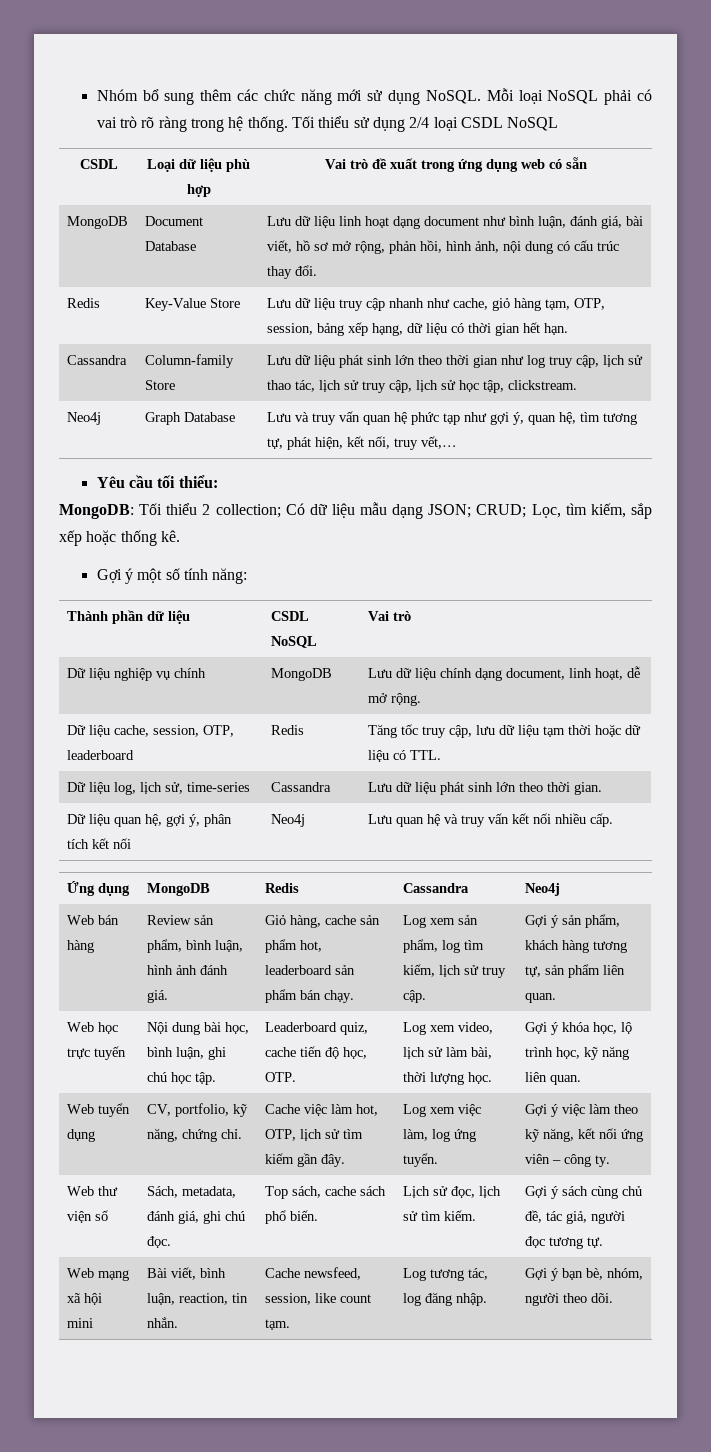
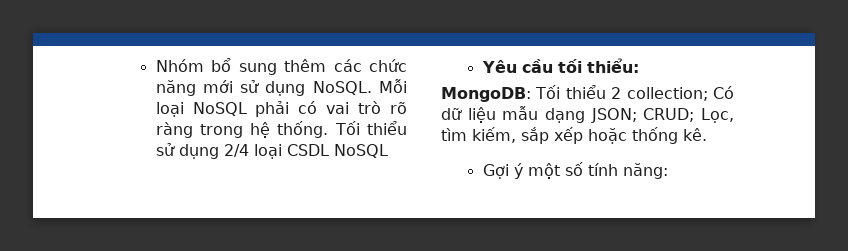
[79,159,118,169] [147,158,250,172] [186,184,211,197] [324,157,587,172] [67,216,129,229] [145,216,204,226] [145,241,197,251] [267,216,644,229] [267,240,620,254] [267,265,318,279] [67,298,101,308] [145,298,241,311] [267,298,606,311] [267,322,569,336] [67,355,128,365] [145,354,235,368] [145,380,176,390] [267,355,644,368] [267,380,578,393] [67,412,102,425] [145,412,236,425] [267,411,638,425] [267,436,458,450] // CSDL | Loại dữ liệu phù hợp | Vai trò đề xuất trong ứng dụng web có sẵn // MongoDB | Document Database | Lưu dữ liệu linh hoạt dạng document như bình luận, đánh giá, bài viết, hồ sơ mở rộng, phản hồi, hình ảnh, nội dung có cấu trúc thay đổi. // Redis | Key-Value Store | Lưu dữ liệu truy cập nhanh như cache, giỏ hàng tạm, OTP, session, bảng xếp hạng, dữ liệu có thời gian hết hạn. // Cassandra | Column-family Store | Lưu dữ liệu phát sinh lớn theo thời gian như log truy cập, lịch sử thao tác, lịch sử truy cập, lịch sử học tập, clickstream. // Neo4j | Graph Database | Lưu và truy vấn quan hệ phức tạp như gợi ý, quan hệ, tìm tương tự, phát hiện, kết nối, truy vết,… -> (388, 151) none
[67,610,191,624] [271,611,310,621] [271,636,318,648] [368,611,412,621] [67,668,207,681] [271,668,333,681] [368,666,641,681] [368,693,422,706] [67,725,235,737] [67,750,135,760] [271,725,305,735] [368,724,642,738] [368,750,442,762] [67,782,251,795] [271,782,332,792] [368,782,603,795] [67,814,233,827] [67,838,132,849] [271,814,306,827] [368,813,614,827] [67,881,131,896] [147,883,211,896] [265,883,300,893] [403,883,470,893] [525,883,561,896] [67,915,120,925] [67,940,95,953] [147,915,215,925] [147,939,244,953] [147,965,229,975] [147,990,169,1003] [265,915,381,928] [265,939,323,953] [265,965,356,975] [265,989,355,1003] [403,915,479,928] [403,939,485,953] [403,964,507,978] [403,990,427,1003] [525,914,621,928] [525,940,628,953] [525,964,626,978] [525,993,557,1003] [67,1022,119,1034] [67,1046,127,1060] [147,1022,250,1035] [147,1047,227,1060] [147,1072,217,1085] [265,1022,369,1035] [265,1046,368,1059] [265,1072,297,1082] [403,1022,494,1035] [403,1047,493,1059] [403,1072,493,1085] [525,1022,633,1035] [525,1046,630,1060] [525,1072,582,1085] [67,1103,131,1117] [67,1129,96,1142] [147,1103,249,1117] [147,1128,243,1142] [265,1104,379,1116] [265,1129,364,1141] [265,1153,346,1167] [403,1104,482,1117] [403,1129,477,1142] [403,1153,439,1167] [525,1104,639,1117] [525,1128,644,1142] [525,1154,611,1167] [67,1186,119,1196] [67,1210,110,1223] [147,1186,237,1198] [147,1211,246,1224] [147,1236,172,1248] [265,1186,387,1199] [265,1210,319,1224] [403,1186,502,1198] [403,1210,477,1221] [525,1186,643,1199] [525,1210,626,1224] [525,1236,604,1249] [67,1268,130,1281] [67,1293,103,1305] [67,1318,94,1328] [147,1267,227,1280] [147,1293,249,1305] [147,1317,179,1328] [265,1267,362,1280] [265,1293,372,1305] [265,1319,291,1330] [403,1268,489,1281] [403,1292,488,1306] [525,1268,644,1281] [525,1293,614,1306] // Thành phần dữ liệu | CSDL NoSQL | Vai trò // Dữ liệu nghiệp vụ chính | MongoDB | Lưu dữ liệu chính dạng document, linh hoạt, dễ mở rộng. // Dữ liệu cache, session, OTP, leaderboard | Redis | Tăng tốc truy cập, lưu dữ liệu tạm thời hoặc dữ liệu có TTL. // Dữ liệu log, lịch sử, time-series | Cassandra | Lưu dữ liệu phát sinh lớn theo thời gian. // Dữ liệu quan hệ, gợi ý, phân tích kết nối | Neo4j | Lưu quan hệ và truy vấn kết nối nhiều cấp. // Ứng dụng | MongoDB | Redis | Cassandra | Neo4j // Web bán hàng | Review sản phẩm, bình luận, hình ảnh đánh giá. | Giỏ hàng, cache sản phẩm hot, leaderboard sản phẩm bán chạy. | Log xem sản phẩm, log tìm kiếm, lịch sử truy cập. | Gợi ý sản phẩm, khách hàng tương tự, sản phẩm liên quan. // Web học trực tuyến | Nội dung bài học, bình luận, ghi chú học tập. | Leaderboard quiz, cache tiến độ học, OTP. | Log xem video, lịch sử làm bài, thời lượng học. | Gợi ý khóa học, lộ trình học, kỹ năng liên quan. // Web tuyển dụng | CV, portfolio, kỹ năng, chứng chỉ. | Cache việc làm hot, OTP, lịch sử tìm kiếm gần đây. | Log xem việc làm, log ứng tuyển. | Gợi ý việc làm theo kỹ năng, kết nối ứng viên – công ty. // Web thư viện số | Sách, metadata, đánh giá, ghi chú đọc. | Top sách, cache sách phổ biến. | Lịch sử đọc, lịch sử tìm kiếm. | Gợi ý sách cùng chủ đề, tác giả, người đọc tương tự. // Web mạng xã hội mini | Bài viết, bình luận, reaction, tin nhắn. | Cache newsfeed, session, like count tạm. | Log tương tác, log đăng nhập. | Gợi ý bạn bè, nhóm, người theo dõi. -> (668, 171) none

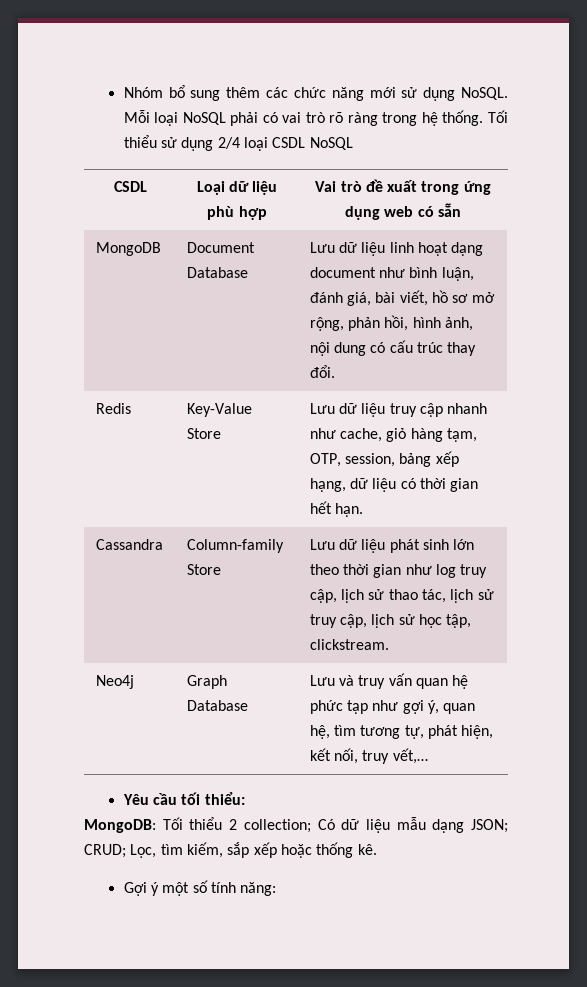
(388, 151) none -> [113,181,147,192] [196,181,278,195] [207,206,267,220] [315,179,491,195] [345,203,461,220] [95,242,161,256] [186,242,255,253] [186,267,248,278] [309,242,484,256] [309,267,474,281] [309,290,495,306] [309,315,473,331] [309,340,477,356] [309,365,335,378] [95,403,131,414] [186,403,252,417] [186,428,221,439] [309,403,488,417] [309,428,477,442] [309,451,459,467] [309,478,479,492] [309,501,364,517] [95,539,163,550] [186,539,284,553] [186,564,221,575] [309,539,475,553] [309,564,488,578] [309,589,494,603] [309,614,472,628] [309,639,389,650] [95,675,134,689] [186,675,227,689] [186,700,248,711] [309,673,469,689] [309,700,476,714] [309,725,494,739] [309,748,428,764] // CSDL | Loại dữ liệu phù hợp | Vai trò đề xuất trong ứng dụng web có sẵn // MongoDB | Document Database | Lưu dữ liệu linh hoạt dạng document như bình luận, đánh giá, bài viết, hồ sơ mở rộng, phản hồi, hình ảnh, nội dung có cấu trúc thay đổi. // Redis | Key-Value Store | Lưu dữ liệu truy cập nhanh như cache, giỏ hàng tạm, OTP, session, bảng xếp hạng, dữ liệu có thời gian hết hạn. // Cassandra | Column-family Store | Lưu dữ liệu phát sinh lớn theo thời gian như log truy cập, lịch sử thao tác, lịch sử truy cập, lịch sử học tập, clickstream. // Neo4j | Graph Database | Lưu và truy vấn quan hệ phức tạp như gợi ý, quan hệ, tìm tương tự, phát hiện, kết nối, truy vết,…

